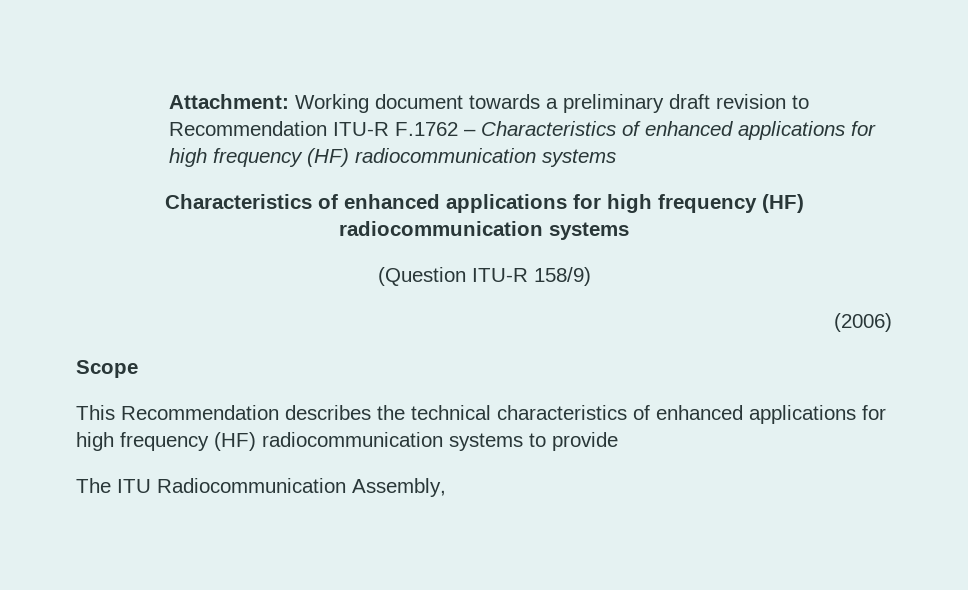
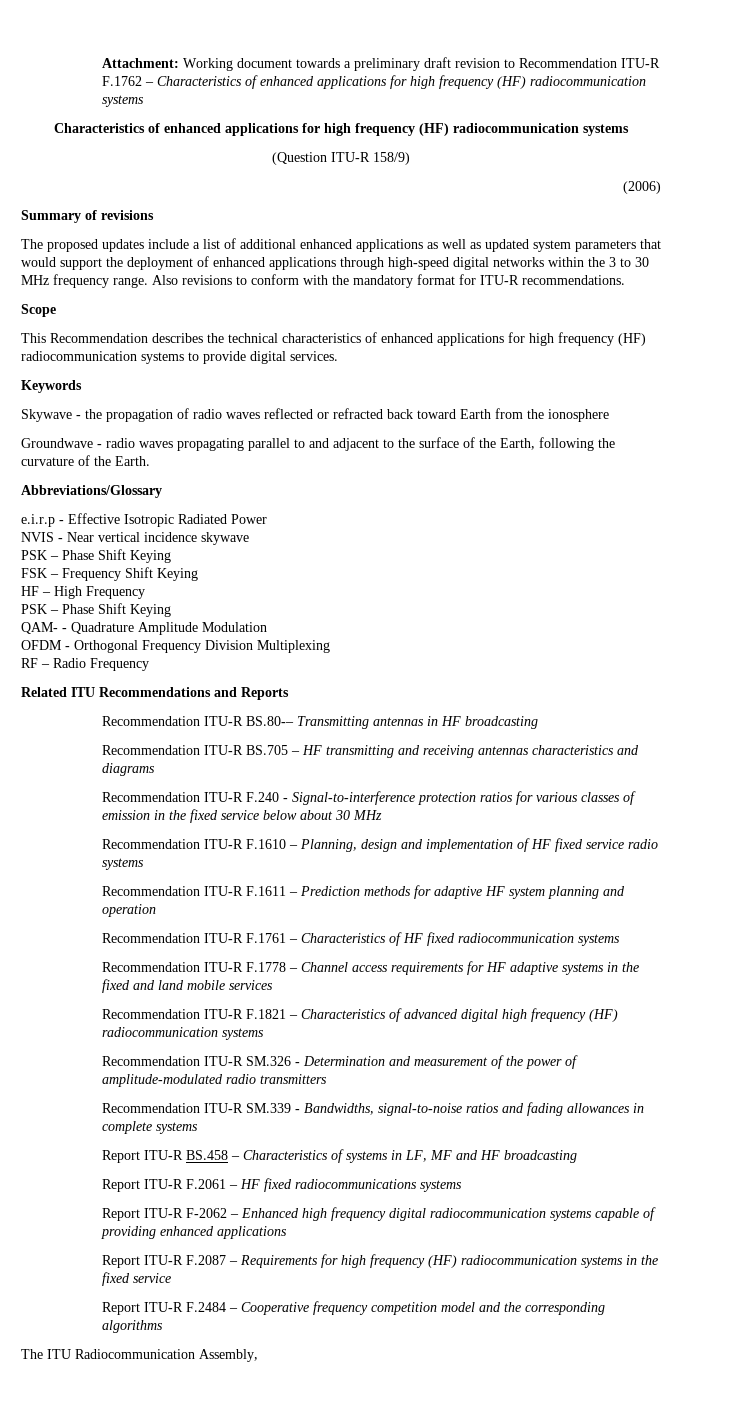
(892, 322) none -> [21,210,154,223] [21,238,661,252] [21,256,649,270] [21,274,625,288] // Summary of revisions // The proposed updates include a list of additional enhanced applications as well as updated system parameters that would support the deployment of enhanced applications through high-speed digital networks within the 3 to 30 MHz frequency range. Also revisions to conform with the mandatory format for ITU-R recommendations.
(618, 441) none -> [250,351,338,364] [21,380,82,393] [21,408,609,422] [21,437,615,451] [21,455,150,466] [21,485,162,498] [21,513,267,527] [21,532,249,545] [21,549,171,563] [21,567,198,581] [21,586,145,599] [21,603,171,617] [21,622,267,635] [21,640,330,653] [21,658,149,671] [21,687,289,700] [102,716,539,729] [102,745,640,758] [102,763,156,776] [102,791,637,805] [102,809,383,823] [102,838,659,852] [102,858,145,870] [102,885,626,899] [102,904,157,917] [102,932,621,946] [102,961,640,975] [102,979,274,993] [102,1008,619,1022] [102,1027,265,1040] [102,1055,579,1069] [102,1074,328,1087] [102,1102,645,1116] [102,1121,199,1134] [102,1149,578,1163] [102,1178,463,1192] [102,1207,657,1221] [101,1226,288,1239] [102,1254,659,1268] [102,1272,172,1286] [102,1301,606,1315] [102,1320,164,1333] digital services. // Keywords // Skywave - the propagation of radio waves reflected or refracted back toward Earth from the ionosphere // Groundwave - radio waves propagating parallel to and adjacent to the surface of the Earth, following the curvature of the Earth. // Abbreviations/Glossary // e.i.r.p - Effective Isotropic Radiated Power // NVIS - Near vertical incidence skywave // PSK – Phase Shift Keying // FSK – Frequency Shift Keying // HF – High Frequency // PSK – Phase Shift Keying // QAM- - Quadrature Amplitude Modulation // OFDM - Orthogonal Frequency Division Multiplexing // RF – Radio Frequency // Related ITU Recommendations and Reports // Recommendation ITU-R BS.80-– Transmitting antennas in HF broadcasting // Recommendation ITU-R BS.705 – HF transmitting and receiving antennas characteristics and diagrams // Recommendation ITU-R F.240 - Signal-to-interference protection ratios for various classes of emission in the fixed service below about 30 MHz // Recommendation ITU-R F.1610 – Planning, design and implementation of HF fixed service radio systems // Recommendation ITU-R F.1611 – Prediction methods for adaptive HF system planning and operation // Recommendation ITU-R F.1761 – Characteristics of HF fixed radiocommunication systems // Recommendation ITU-R F.1778 – Channel access requirements for HF adaptive systems in the fixed and land mobile services // Recommendation ITU-R F.1821 – Characteristics of advanced digital high frequency (HF) radiocommunication systems // Recommendation ITU-R SM.326 - Determination and measurement of the power of amplitude-modulated radio transmitters // Recommendation ITU-R SM.339 - Bandwidths, signal-to-noise ratios and fading allowances in complete systems // Report ITU-R BS.458 – Characteristics of systems in LF, MF and HF broadcasting // Report ITU-R F.2061 – HF fixed radiocommunications systems // Report ITU-R F-2062 – Enhanced high frequency digital radiocommunication systems capable of providing enhanced applications // Report ITU-R F.2087 – Requirements for high frequency (HF) radiocommunication systems in the fixed service // Report ITU-R F.2484 – Cooperative frequency competition model and the corresponding algorithms

